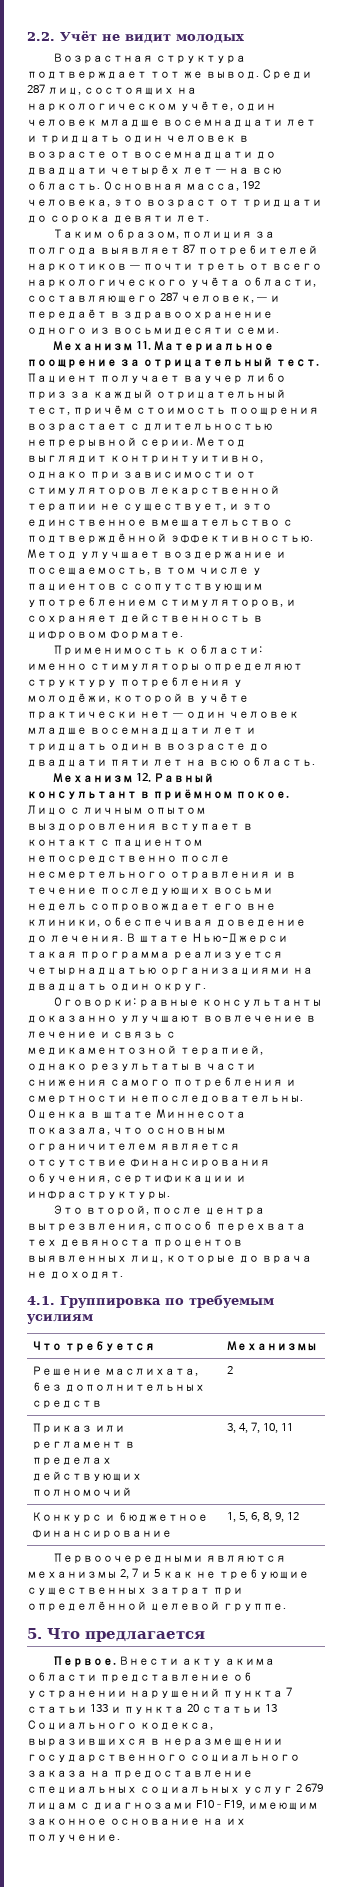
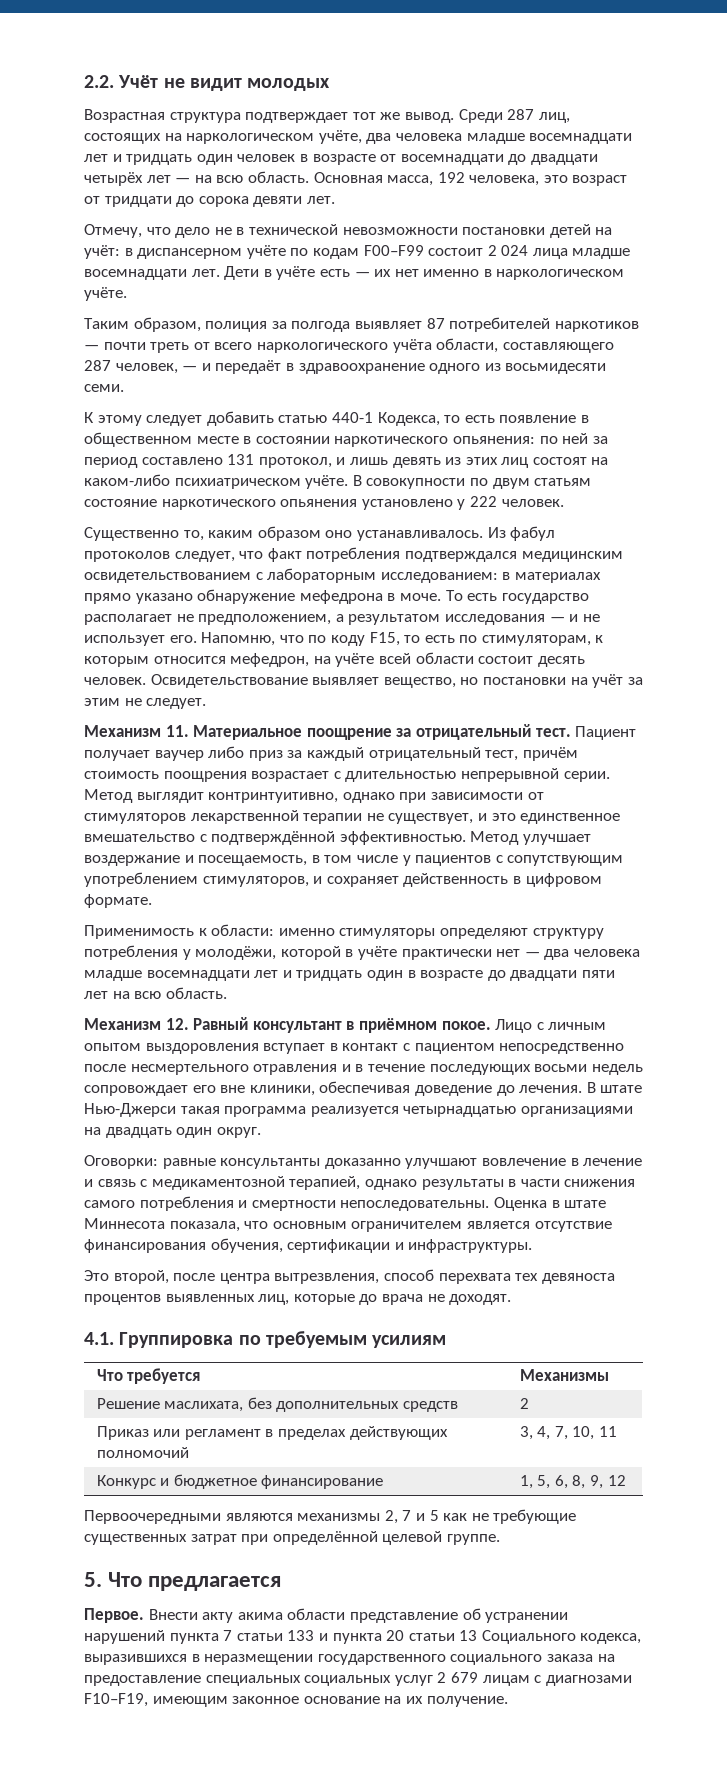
[235,103,276,111] [27,119,97,126] один человек -> [366,133,462,144] два человека
(209, 218) none -> [84,224,613,238] [84,245,631,259] [84,266,625,280] [84,287,127,301] // Отмечу, что дело не в технической невозможности постановки детей на учёт: в диспансерном учёте по кодам F00–F99 состоит 2 024 лица младше восемнадцати лет. Дети в учёте есть — их нет именно в наркологическом учёте.
(279, 330) none -> [84,411,589,426] [84,432,608,447] [84,454,609,468] [84,474,592,489] [84,496,564,510] [84,526,556,541] [84,547,623,562] [84,568,601,583] [84,589,589,604] [84,614,600,625] [84,632,604,646] [84,652,585,667] [84,674,643,688] [84,698,207,709] // К этому следует добавить статью 440-1 Кодекса, то есть появление в общественном месте в состоянии наркотического опьянения: по ней за период составлено 131 протокол, и лишь девять из этих лиц состоят на каком-либо психиатрическом учёте. В совокупности по двум статьям состояние наркотического опьянения установлено у 222 человек. // Существенно то, каким образом оно устанавливалось. Из фабул протоколов следует, что факт потребления подтверждался медицинским освидетельствованием с лабораторным исследованием: в материалах прямо указано обнаружение мефедрона в моче. То есть государство располагает не предположением, а результатом исследования — и не использует его. Напомню, что по коду F15, то есть по стимуляторам, к которым относится мефедрон, на учёте всей области состоит десять человек. Освидетельствование выявляет вещество, но постановки на учёт за этим не следует.
[185,711,299,719] один человек -> [544,949,640,960] два человека

